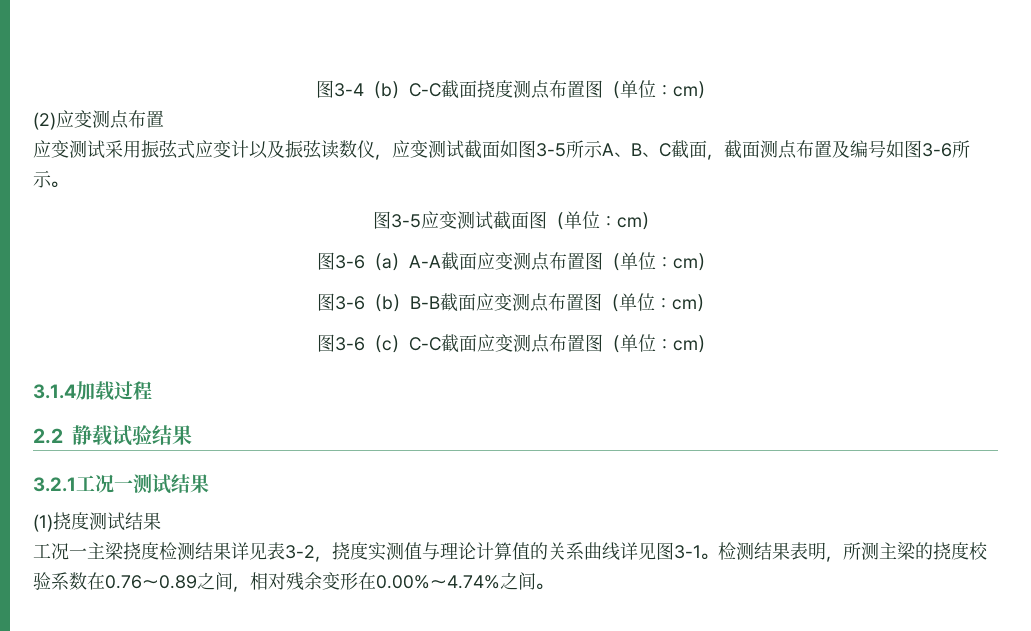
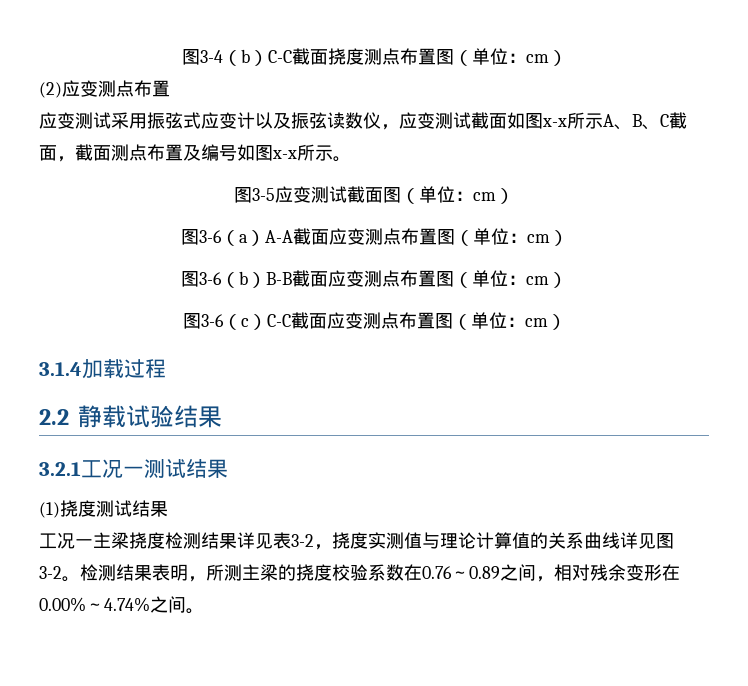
[536,143,566,157] 3-5 -> [542,118,567,127] x-x
[922,143,952,157] 3-6 -> [272,150,297,159] x-x
[674,545,701,559] 3-1 -> [39,566,62,579] 3-2

